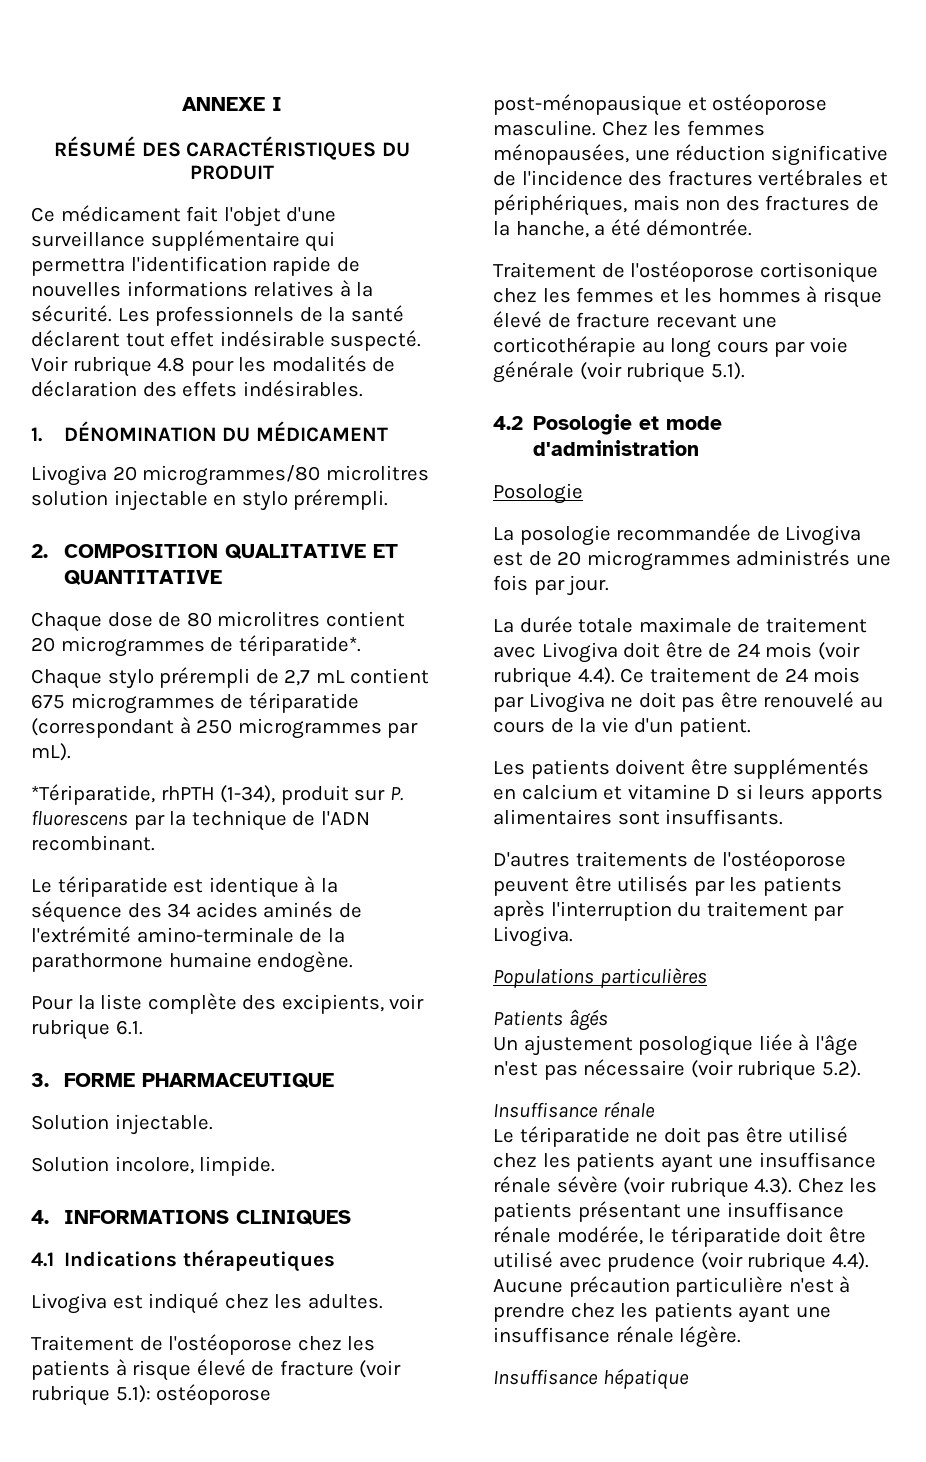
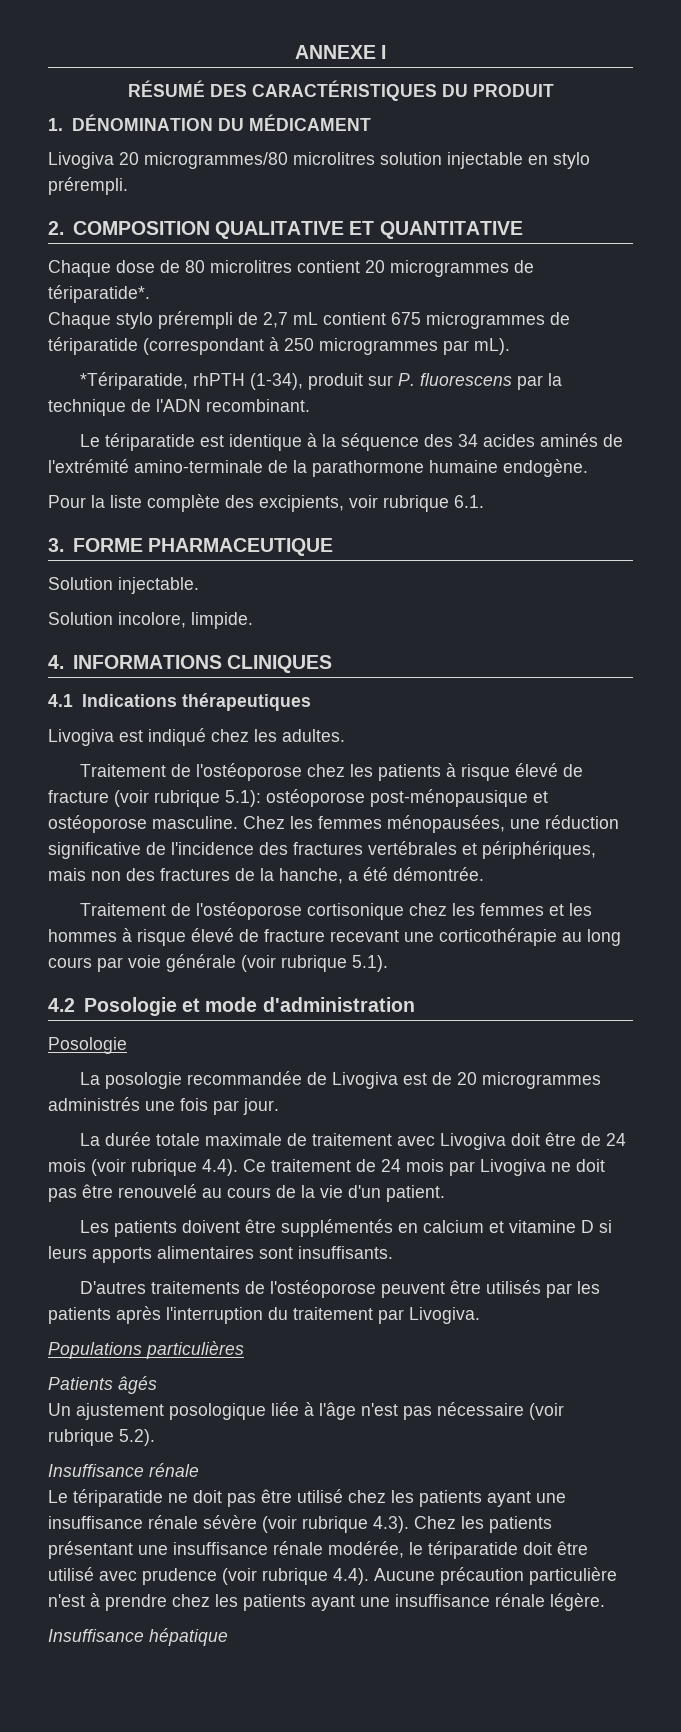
[31,205,337,227] [31,230,336,252] [31,256,360,276] [31,280,374,297] [31,305,404,326] [31,330,422,351] [31,355,396,377] [31,380,363,397] // Ce médicament fait l'objet d'une surveillance supplémentaire qui permettra l'identification rapide de nouvelles informations relatives à la sécurité. Les professionnels de la santé déclarent tout effet indésirable suspecté. Voir rubrique 4.8 pour les modalités de déclaration des effets indésirables. -> (554, 90) none

